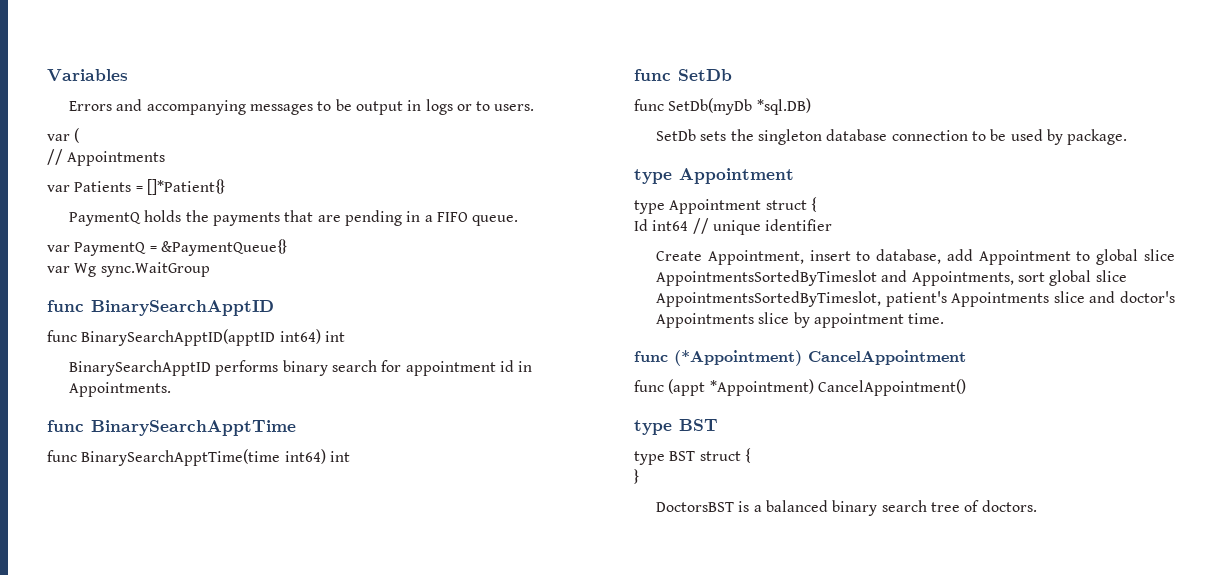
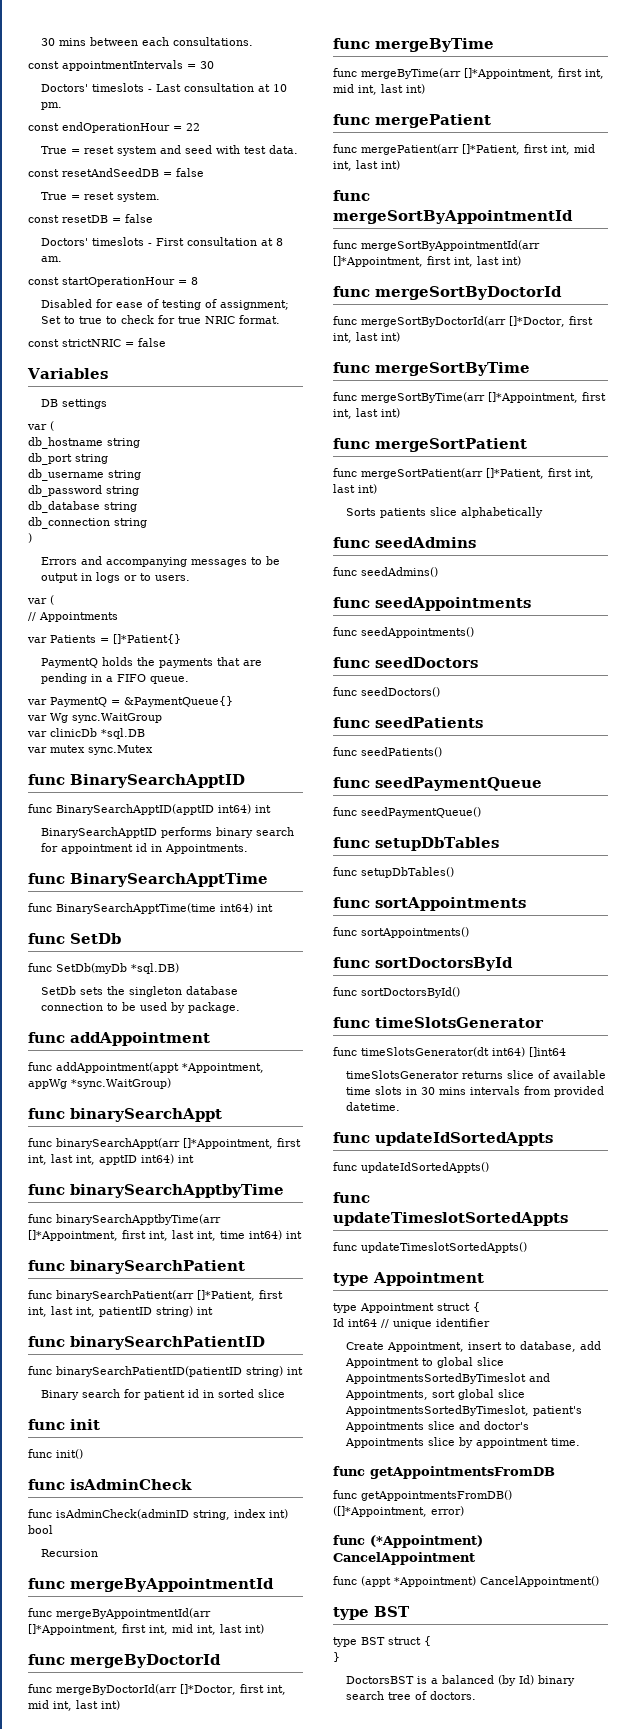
[47,69,128,81] Variables -> [41,37,254,46] [28,60,214,71] [41,83,288,92] [41,102,63,110] [28,122,200,133] [41,145,299,156] [28,168,204,177] [41,192,161,202] [28,214,153,223] [41,237,284,246] [41,256,63,262] [28,277,198,287] [41,299,290,310] [41,315,281,324] [28,338,166,347] [27,368,108,379] [41,399,108,409] [27,421,54,431] [28,437,140,449] [28,453,108,465] [28,469,141,481] [28,485,139,497] [28,501,137,513] [28,517,147,529] [28,533,32,543] 30 mins between each consultations. // const appointmentIntervals = 30 // Doctors' timeslots - Last consultation at 10 pm. // const endOperationHour = 22 // True = reset system and seed with test data. // const resetAndSeedDB = false // True = reset system. // const resetDB = false // Doctors' timeslots - First consultation at 8 am. // const startOperationHour = 8 // Disabled for ease of testing of assignment; Set to true to check for true NRIC format. // const strictNRIC = false // Variables // DB settings // var ( // db_hostname string // db_port string // db_username string // db_password string // db_database string // db_connection string // )
(210, 269) none -> [27,728,145,739] [27,745,153,755] // var clinicDb *sql.DB // var mutex sync.Mutex
(1128, 137) none -> [28,1032,210,1046] [28,1062,264,1073] [28,1078,171,1089] [28,1108,222,1122] [28,1138,301,1149] [28,1154,194,1165] [28,1184,284,1198] [28,1214,221,1225] [28,1230,302,1241] [28,1260,245,1274] [28,1290,283,1301] [28,1306,213,1317] [28,1336,265,1350] [28,1366,303,1377] [41,1389,286,1400] [28,1419,100,1430] [28,1449,83,1459] [28,1479,192,1490] [28,1509,288,1520] [28,1525,53,1534] [41,1549,99,1557] [28,1578,274,1592] [28,1608,211,1619] [28,1624,264,1635] [28,1654,221,1668] [28,1684,286,1695] [28,1700,120,1711] [333,38,494,52] [333,68,604,79] [333,84,425,95] [333,114,491,128] [333,144,595,155] [333,160,400,171] [333,190,370,201] [333,210,573,224] [333,240,540,251] [333,256,521,267] [333,286,562,300] [333,316,593,327] [333,332,400,343] [333,362,530,376] [333,392,606,403] [333,408,400,419] [333,438,527,452] [333,468,594,479] [333,484,377,494] [346,507,544,518] [333,537,476,548] [333,567,438,577] [333,597,531,611] [333,627,474,638] [333,657,478,668] [333,687,440,697] [333,717,483,728] [333,747,442,757] [333,777,542,791] [333,807,481,818] [333,837,499,851] [333,867,454,878] [333,897,526,911] [333,927,469,938] [333,957,513,971] [333,987,460,998] [333,1017,544,1028] [333,1047,566,1057] [346,1070,607,1079] [346,1086,605,1097] [346,1102,401,1111] [333,1132,553,1146] [333,1162,489,1173] [333,1192,370,1203] [333,1212,568,1226] [333,1242,527,1253] // func addAppointment // func addAppointment(appt *Appointment, appWg *sync.WaitGroup) // func binarySearchAppt // func binarySearchAppt(arr []*Appointment, first int, last int, apptID int64) int // func binarySearchApptbyTime // func binarySearchApptbyTime(arr []*Appointment, first int, last int, time int64) int // func binarySearchPatient // func binarySearchPatient(arr []*Patient, first int, last int, patientID string) int // func binarySearchPatientID // func binarySearchPatientID(patientID string) int // Binary search for patient id in sorted slice // func init // func init() // func isAdminCheck // func isAdminCheck(adminID string, index int) bool // Recursion // func mergeByAppointmentId // func mergeByAppointmentId(arr []*Appointment, first int, mid int, last int) // func mergeByDoctorId // func mergeByDoctorId(arr []*Doctor, first int, mid int, last int) // func mergeByTime // func mergeByTime(arr []*Appointment, first int, mid int, last int) // func mergePatient // func mergePatient(arr []*Patient, first int, mid int, last int) // func mergeSortByAppointmentId // func mergeSortByAppointmentId(arr []*Appointment, first int, last int) // func mergeSortByDoctorId // func mergeSortByDoctorId(arr []*Doctor, first int, last int) // func mergeSortByTime // func mergeSortByTime(arr []*Appointment, first int, last int) // func mergeSortPatient // func mergeSortPatient(arr []*Patient, first int, last int) // Sorts patients slice alphabetically // func seedAdmins // func seedAdmins() // func seedAppointments // func seedAppointments() // func seedDoctors // func seedDoctors() // func seedPatients // func seedPatients() // func seedPaymentQueue // func seedPaymentQueue() // func setupDbTables // func setupDbTables() // func sortAppointments // func sortAppointments() // func sortDoctorsById // func sortDoctorsById() // func timeSlotsGenerator // func timeSlotsGenerator(dt int64) []int64 // timeSlotsGenerator returns slice of available time slots in 30 mins intervals from provided datetime. // func updateIdSortedAppts // func updateIdSortedAppts() // func updateTimeslotSortedAppts // func updateTimeslotSortedAppts()
(945, 318) none -> [333,1466,555,1479] [333,1490,512,1501] [333,1506,464,1517] // func getAppointmentsFromDB // func getAppointmentsFromDB() ([]*Appointment, error)
(828, 506) none -> [498,1675,535,1686] (by Id)

